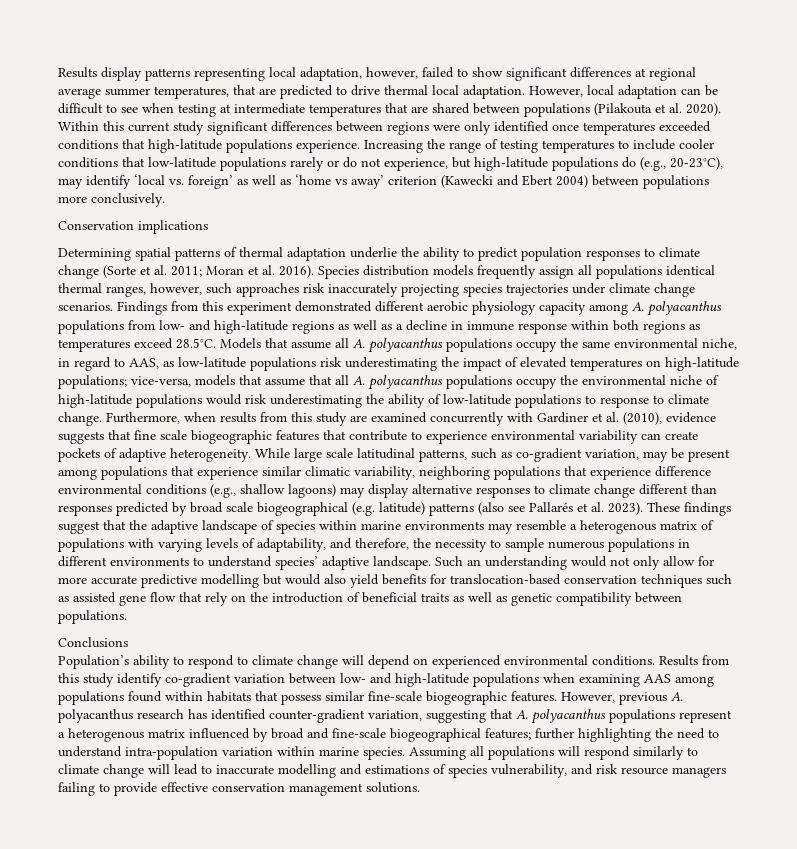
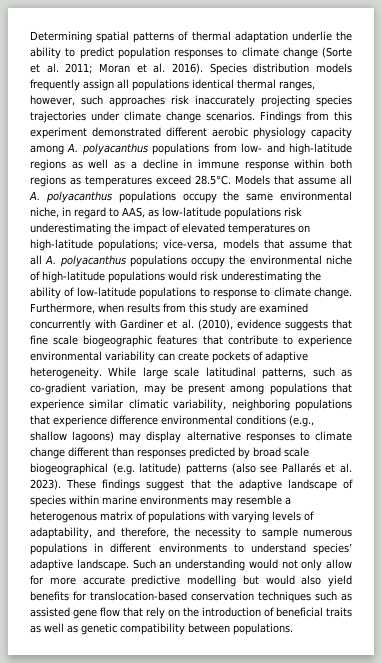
[58,67,696,81] [58,85,718,99] [58,103,721,117] [58,121,711,135] [58,139,714,153] [58,157,723,171] [58,174,709,189] [58,193,165,207] [58,220,208,234] Results display patterns representing local adaptation, however, failed to show significant differences at regional average summer temperatures, that are predicted to drive thermal local adaptation. However, local adaptation can be difficult to see when testing at intermediate temperatures that are shared between populations (Pilakouta et al. 2020). Within this current study significant differences between regions were only identified once temperatures exceeded conditions that high-latitude populations experience. Increasing the range of testing temperatures to include cooler conditions that low-latitude populations rarely or do not experience, but high-latitude populations do (e.g., 20-23°C), may identify ‘local vs. foreign’ as well as ‘home vs away’ criterion (Kawecki and Ebert 2004) between populations more conclusively. // Conservation implications // -> (30, 37) none
[58,637,128,648] [58,655,729,669] [58,673,714,687] [58,691,683,705] [58,709,732,724] [58,728,719,742] [58,746,698,760] [58,764,726,778] [58,782,420,796] // Conclusions // Population’s ability to respond to climate change will depend on experienced environmental conditions. Results from this study identify co-gradient variation between low- and high-latitude populations when examining AAS among populations found within habitats that possess similar fine-scale biogeographic features. However, previous A. polyacanthus research has identified counter-gradient variation, suggesting that A. polyacanthus populations represent a heterogenous matrix influenced by broad and fine-scale biogeographical features; further highlighting the need to understand intra-population variation within marine species. Assuming all populations will respond similarly to climate change will lead to inaccurate modelling and estimations of species vulnerability, and risk resource managers failing to provide effective conservation management solutions. -> (293, 629) none

